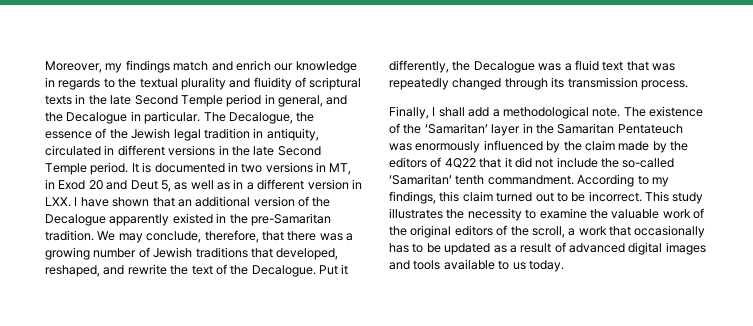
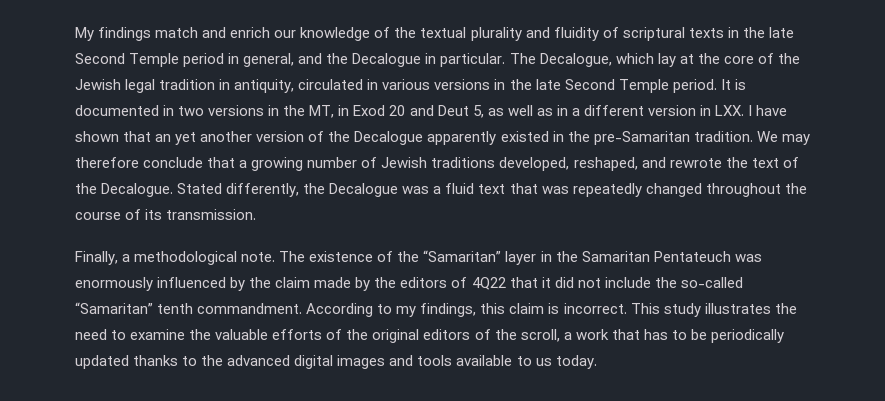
[45,61,123,73] Moreover, my -> [75,27,94,41] My
[45,77,115,90] in regards to -> [374,27,391,38] of
[296,112,315,122] [45,131,92,139] the essence -> [615,53,754,67] which lay at the core
[117,145,165,156] different -> [382,79,431,90] various
(326, 167) none -> [283,105,306,116] the
[195,196,251,207] additional -> [175,131,253,145] yet another
[146,230,343,243] conclude, therefore, that there was -> [75,157,236,168] therefore conclude that
[250,248,273,258] that -> (496, 162) none
[127,264,167,275] rewrite -> [669,158,722,168] rewrote
[319,264,349,275] Put it -> [177,183,223,194] Stated
[504,77,688,90] [389,106,490,119] through its transmission process. // Finally, I shall add -> [705,183,807,197] [75,209,257,220] [75,251,118,265] throughout the course of its transmission. // Finally,
[424,123,488,134] ‘Samaritan’ -> [423,250,502,262] “Samaritan”
[389,174,452,185] ‘Samaritan’ -> [75,302,153,314] “Samaritan”
[496,192,586,202] turned out to be -> [548,303,560,314] is
[467,208,522,221] necessity -> [75,329,107,340] need
[662,209,691,219] work -> [272,329,323,340] efforts
[634,225,706,238] occasionally -> (640, 334) none
[444,242,566,255] updated as a result of -> [710,329,784,343] [75,355,224,369] periodically updated thanks to the

